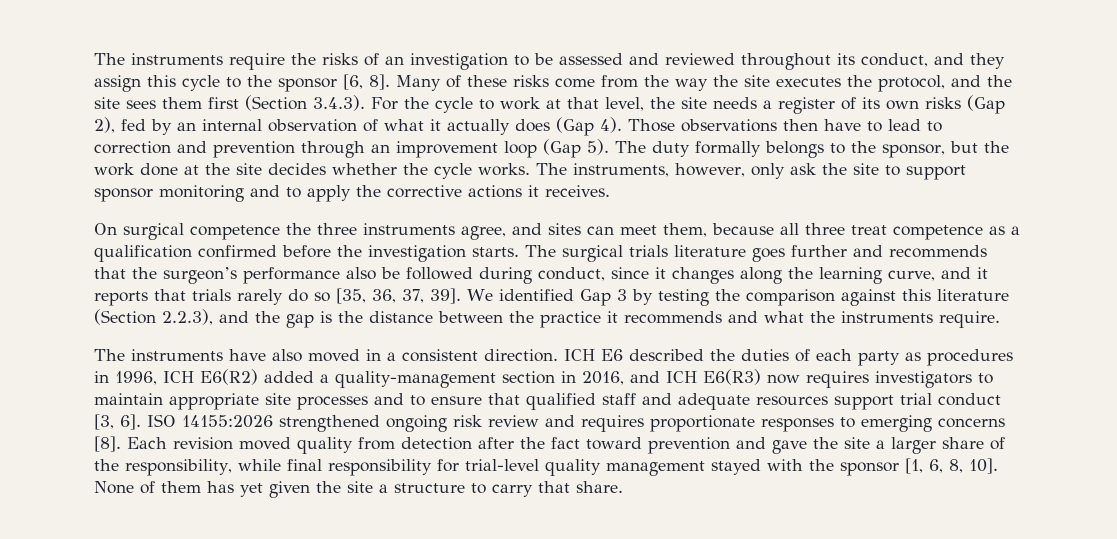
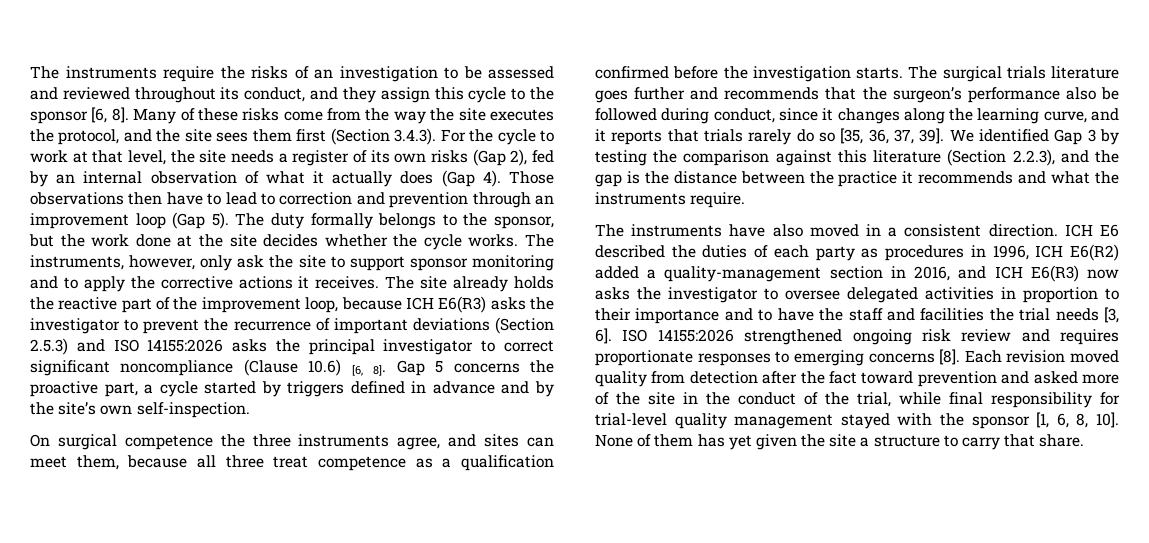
(610, 191) none -> [385,276,555,292] [30,296,554,313] [30,317,554,334] [30,338,554,355] [30,359,555,376] [30,381,554,397] [30,402,250,418] The site already holds the reactive part of the improvement loop, because ICH E6(R3) asks the investigator to prevent the recurrence of important deviations (Section 2.5.3) and ISO 14155:2026 asks the principal investigator to correct significant noncompliance (Clause 10.6) [6, 8]. Gap 5 concerns the proactive part, a cycle started by triggers defined in advance and by the site’s own self-inspection.
[806,371,993,388] [94,393,1001,410] requires investigators to maintain appropriate site processes and to ensure that qualified staff and adequate resources support trial conduct -> [595,287,1119,303] [595,308,1099,324] asks the investigator to oversee delegated activities in proportion to their importance and to have the staff and facilities the trial needs
[772,437,1005,454] [94,459,232,476] gave the site a larger share of the responsibility, -> [1033,371,1119,384] [595,392,891,407] asked more of the site in the conduct of the trial,

